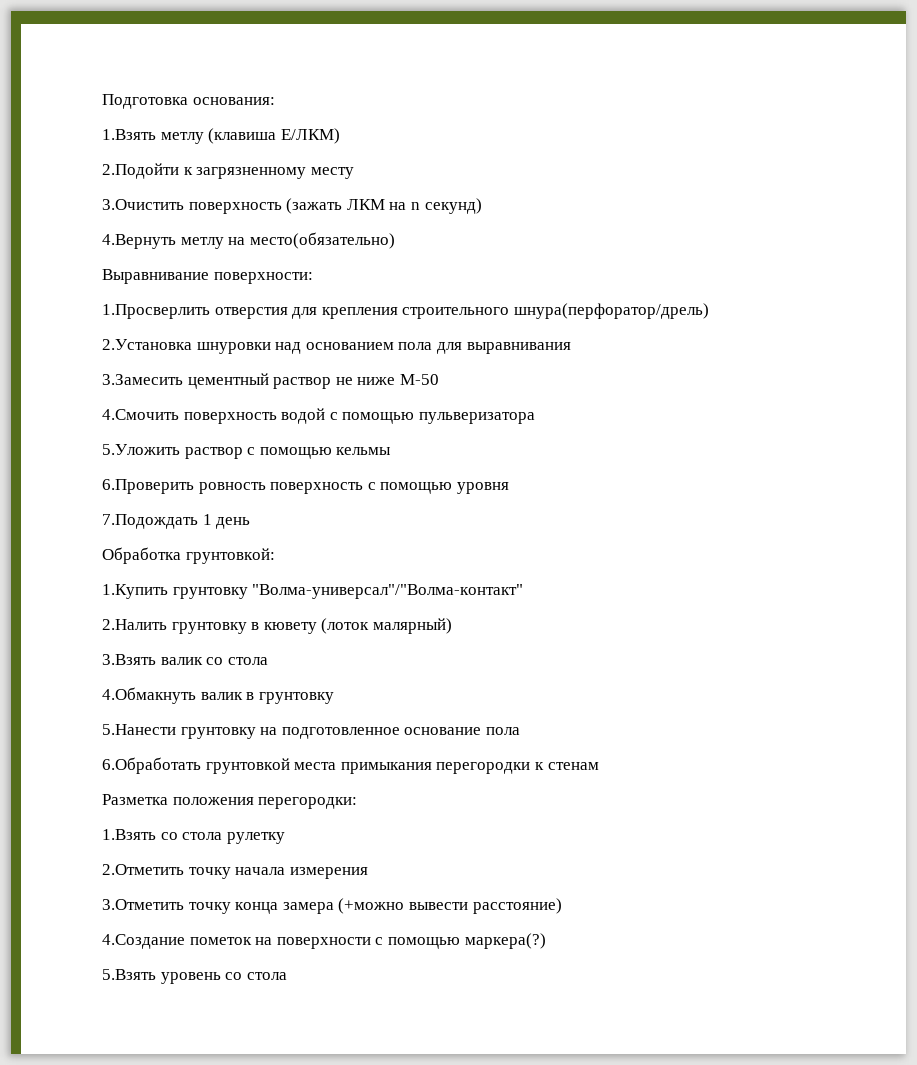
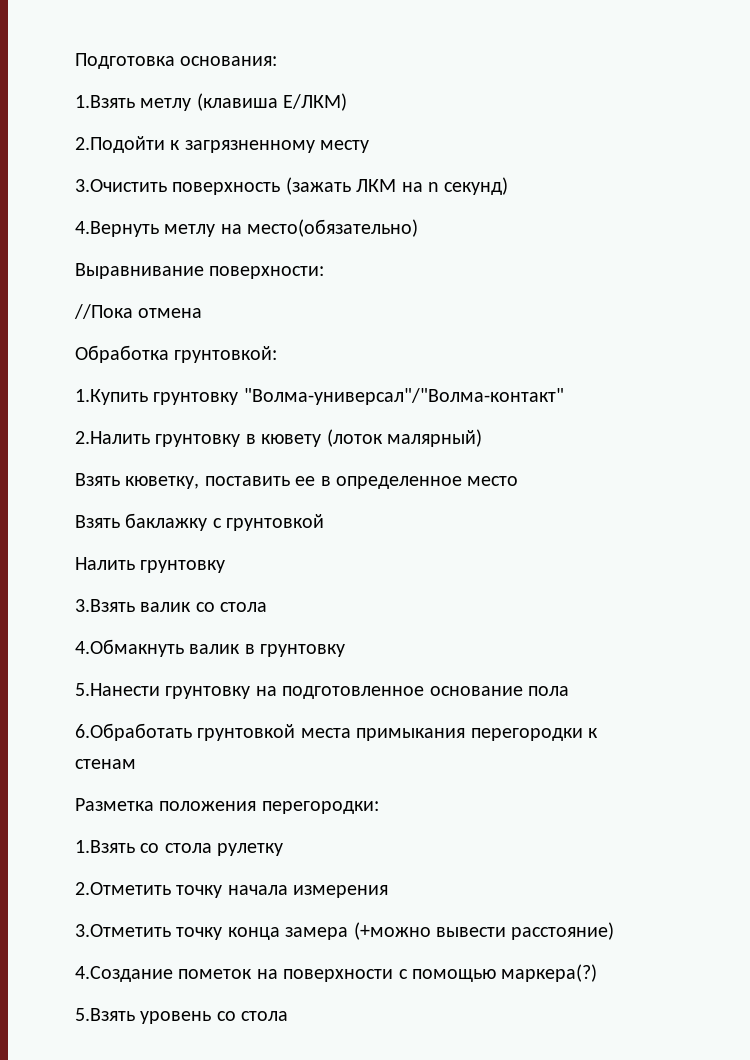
[102,303,709,319] [102,339,571,354] [102,373,439,389] [102,408,535,424] [102,444,392,459] [102,479,509,494] [102,514,251,529] 1.Просверлить отверстия для крепления строительного шнура(перфоратор/дрель) // 2.Установка шнуровки над основанием пола для выравнивания // 3.Замесить цементный раствор не ниже М-50 // 4.Смочить поверхность водой с помощью пульверизатора // 5.Уложить раствор с помощью кельмы // 6.Проверить ровность поверхность с помощью уровня // 7.Подождать 1 день -> [74,304,203,319] //Пока отмена
(452, 626) none -> [75,473,519,489] [75,513,325,531] [75,557,226,573] // Взять кюветку, поставить ее в определенное место // Взять баклажку с грунтовкой // Налить грунтовку

